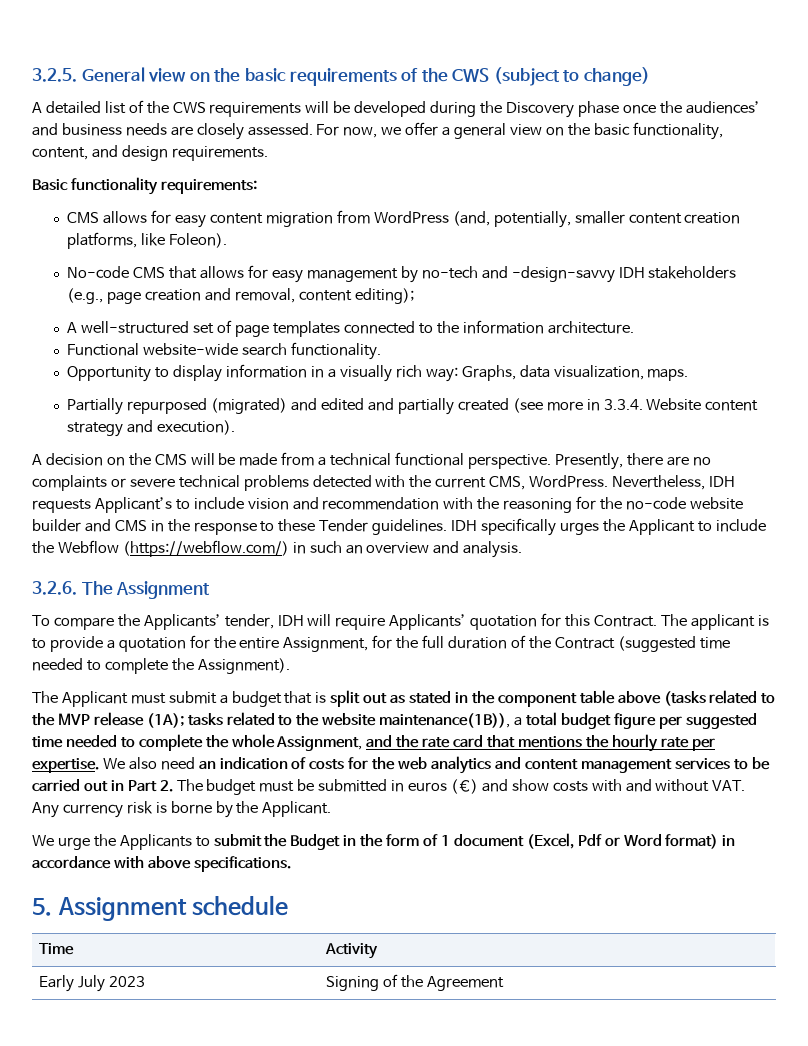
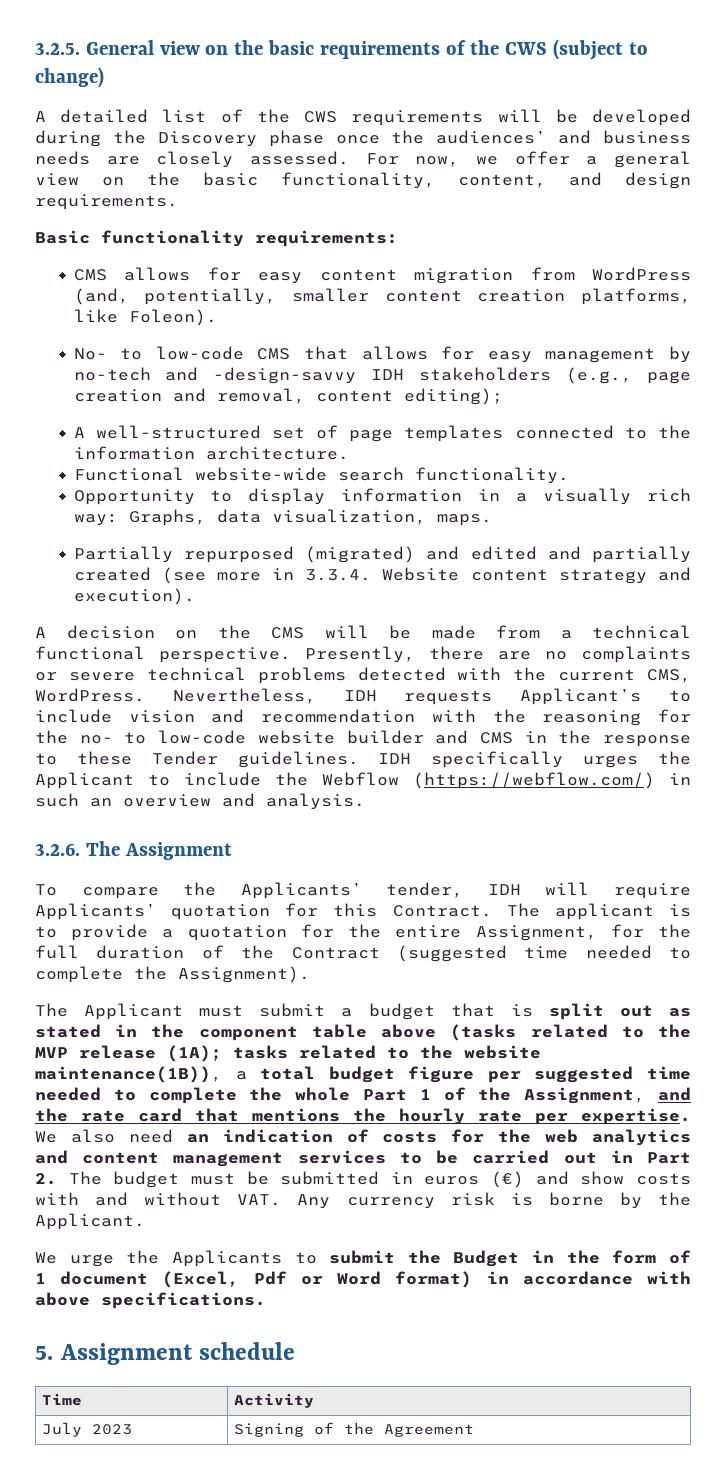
[67,266,130,278] No-code -> [73,346,244,360] No- to low-code
[625,497,686,510] no-code -> [79,730,247,744] no- to low-code
(275, 741) none -> [363,1087,512,1101] Part 1 of the
[39,975,75,992] Early -> (315, 1400) none

